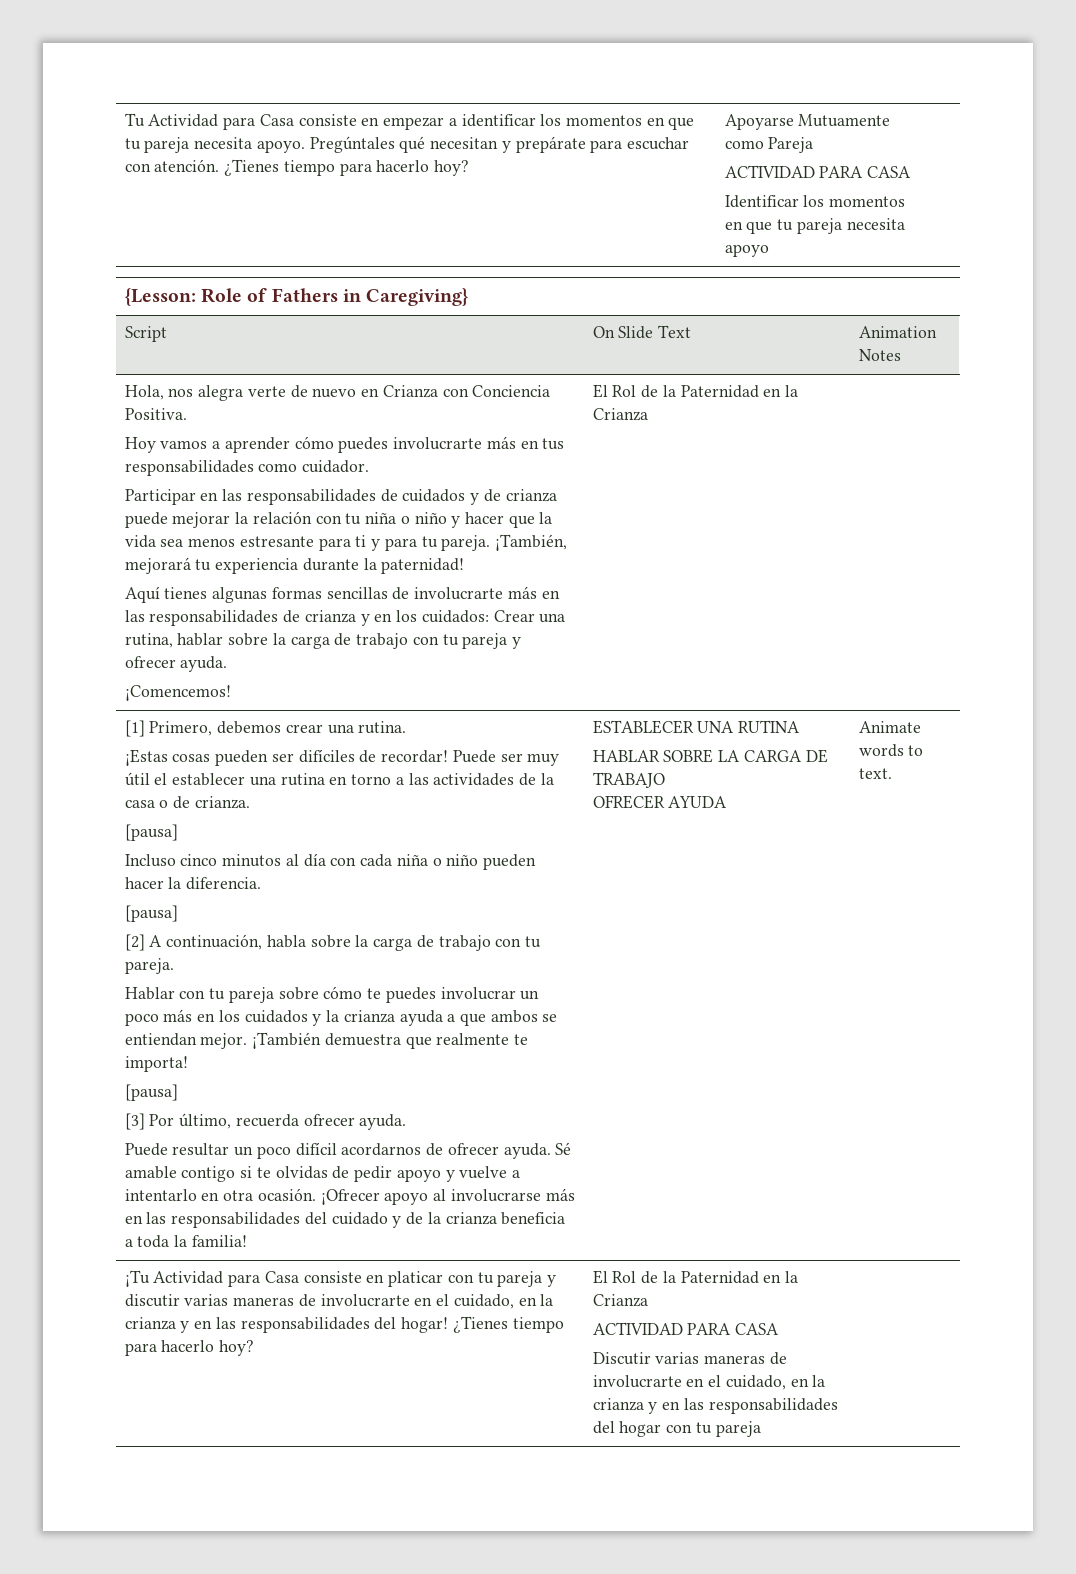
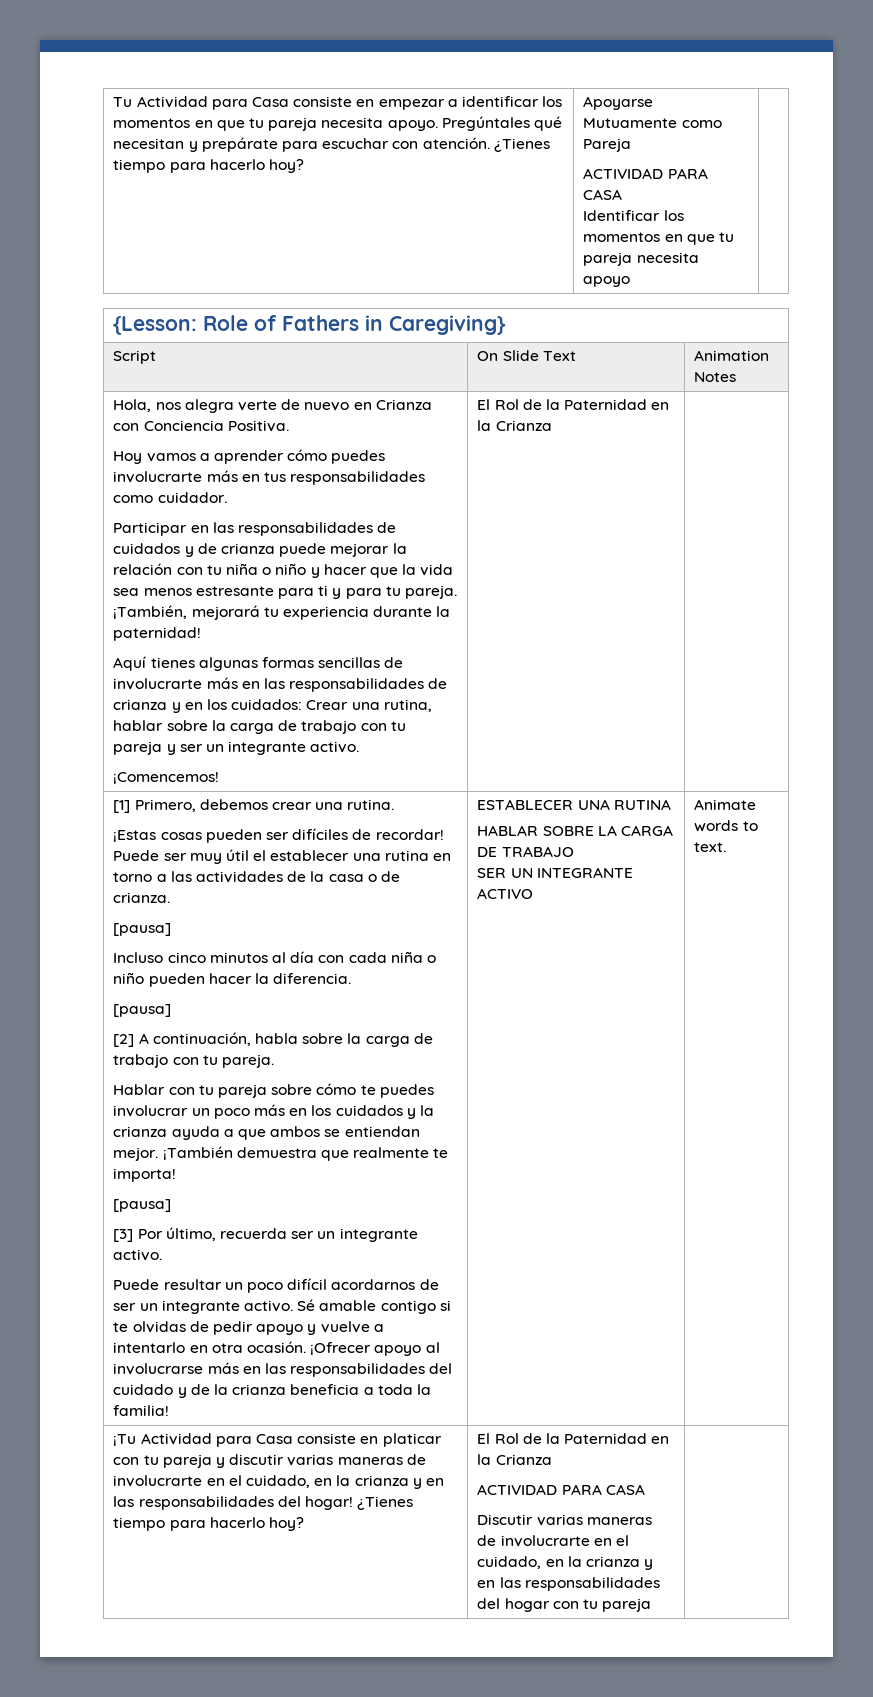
[124,656,228,672] ofrecer ayuda. -> [179,741,360,755] ser un integrante activo.
[303,1114,407,1130] ofrecer ayuda. -> [291,1228,418,1242] [113,1249,163,1261] ser un integrante activo.
[447,1143,551,1159] ofrecer ayuda. -> [113,1300,293,1314] ser un integrante activo.
[592,795,728,809] OFRECER AYUDA -> [477,867,633,878] [477,888,534,899] SER UN INTEGRANTE ACTIVO

